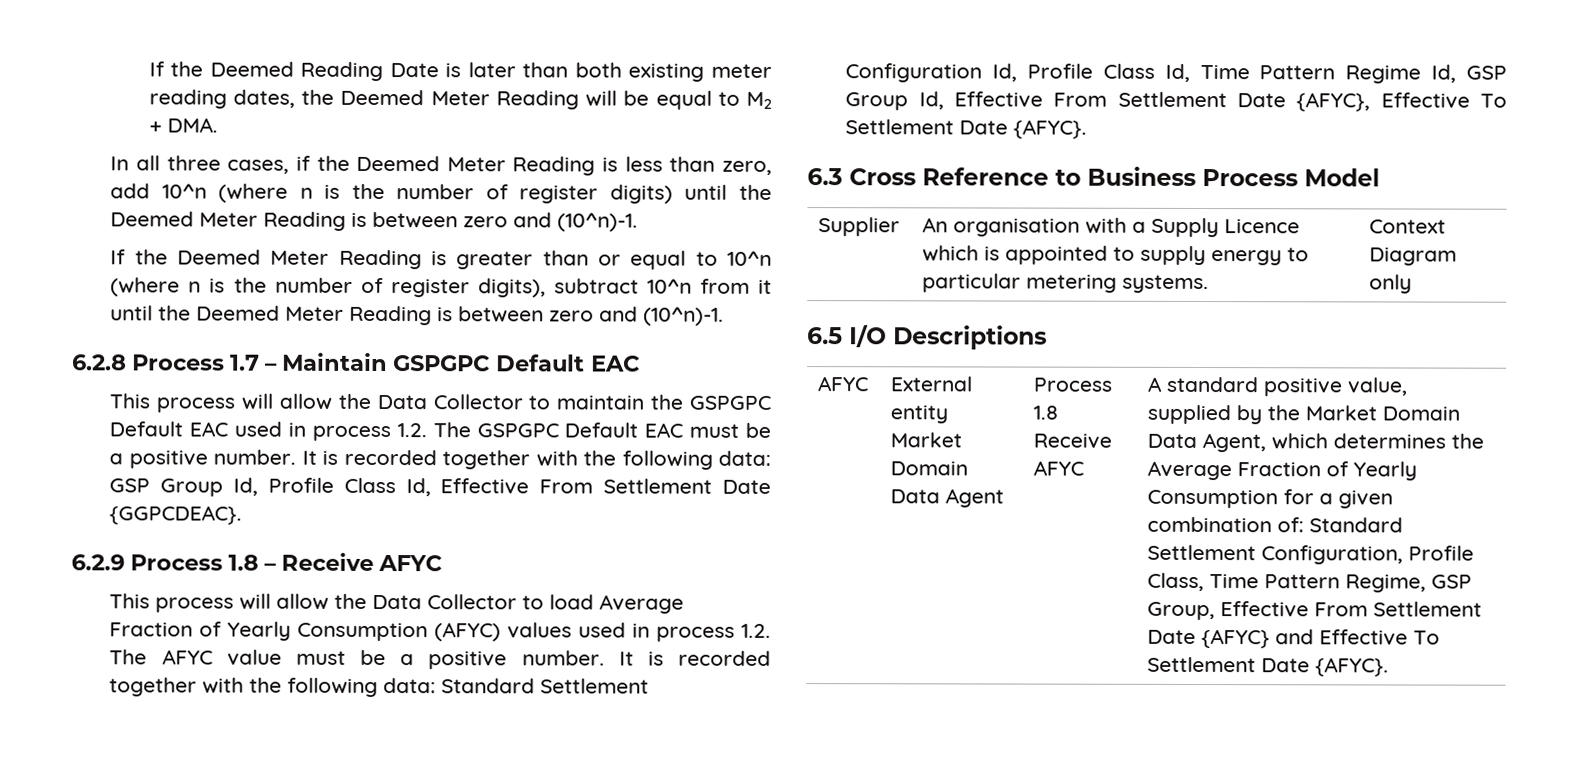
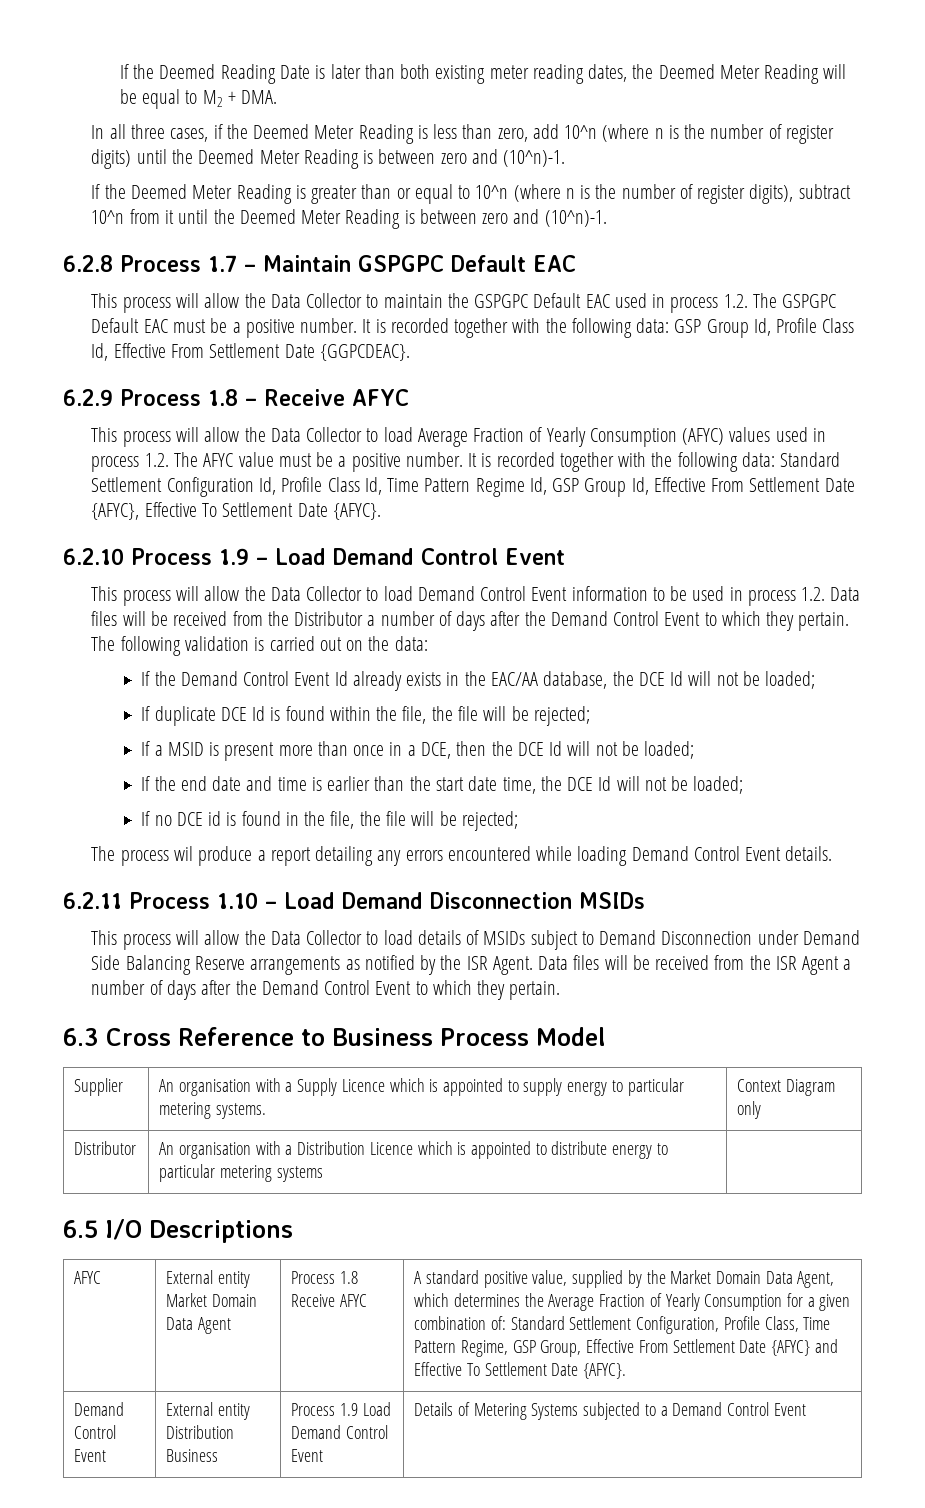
(1088, 129) none -> [63,548,565,565] [91,586,861,606] [91,611,850,631] [91,636,428,656] [141,671,816,691] [141,706,590,726] [141,741,695,761] [141,776,744,794] [141,811,518,831] [91,846,833,866] [63,892,645,909] [91,930,860,950] [91,955,852,975] [91,980,561,1000] // 6.2.10 Process 1.9 – Load Demand Control Event // This process will allow the Data Collector to load Demand Control Event information to be used in process 1.2. Data files will be received from the Distributor a number of days after the Demand Control Event to which they pertain. The following validation is carried out on the data: // If the Demand Control Event Id already exists in the EAC/AA database, the DCE Id will not be loaded; // If duplicate DCE Id is found within the file, the file will be rejected; // If a MSID is present more than once in a DCE, then the DCE Id will not be loaded; // If the end date and time is earlier than the start date time, the DCE Id will not be loaded; // If no DCE id is found in the file, the file will be rejected; // The process wil produce a report detailing any errors encountered while loading Demand Control Event details. // 6.2.11 Process 1.10 – Load Demand Disconnection MSIDs // This process will allow the Data Collector to load details of MSIDs subject to Demand Disconnection under Demand Side Balancing Reserve arrangements as notified by the ISR Agent. Data files will be received from the ISR Agent a number of days after the Demand Control Event to which they pertain.
(1413, 284) none -> [74,1141,137,1155] [159,1141,668,1159] [159,1164,323,1182] // Distributor | An organisation with a Distribution Licence which is appointed to distribute energy to particular metering systems |
(1390, 667) none -> [74,1402,125,1416] [74,1425,117,1439] [74,1449,107,1462] [166,1402,250,1420] [166,1425,235,1439] [166,1449,219,1462] [291,1402,391,1416] [291,1425,388,1439] [291,1449,324,1462] [414,1402,806,1420] // Demand Control Event | External entity Distribution Business | Process 1.9 Load Demand Control Event | Details of Metering Systems subjected to a Demand Control Event

